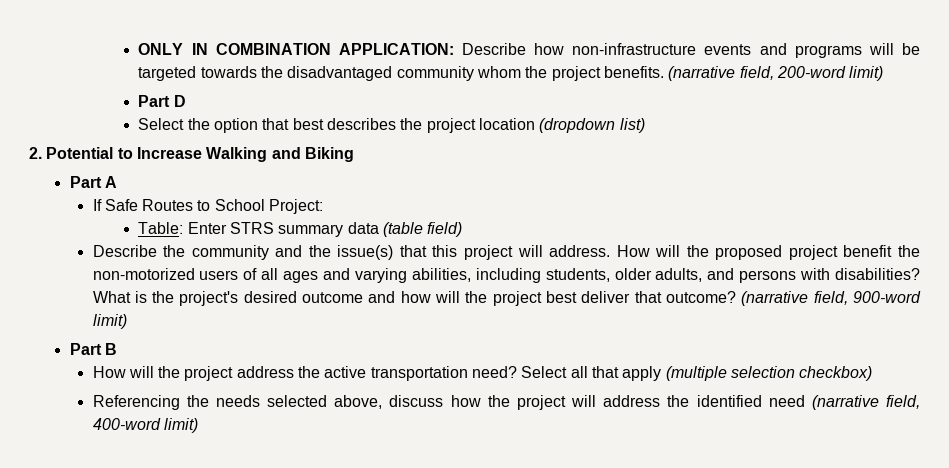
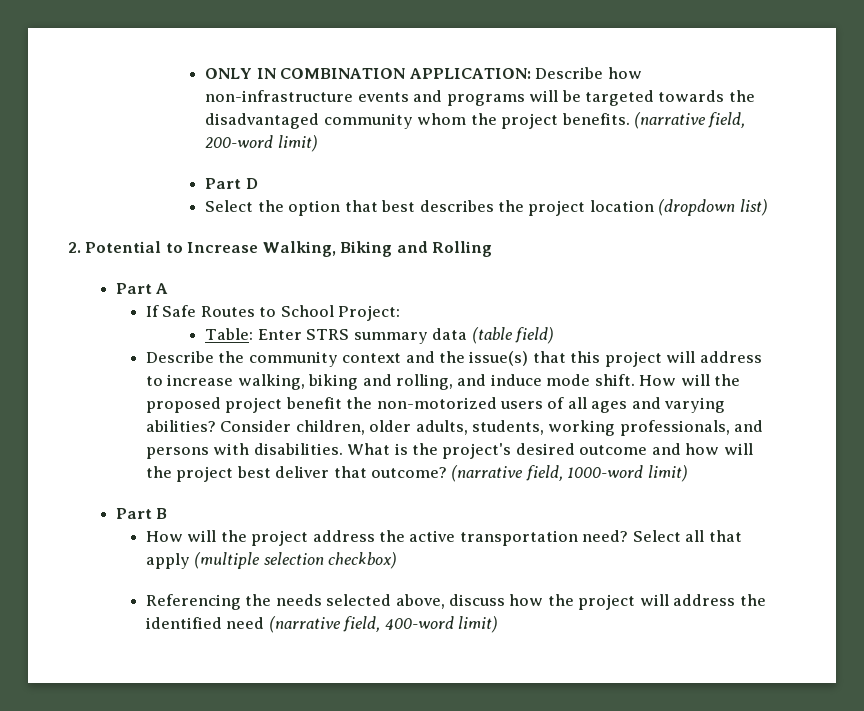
[206,147,354,162] Walking and Biking -> [262,241,493,257] Walking, Biking and Rolling
(269, 252) none -> [342,353,402,363] context
[549,245,611,257] address. -> [699,351,762,363] [145,374,635,390] address to increase walking, biking and rolling, and induce mode shift.
[411,268,703,283] abilities, including students, older adults, -> [145,420,730,436] abilities? Consider children, older adults, students, working professionals,
[835,268,921,280] disabilities? -> [253,443,343,455] disabilities.
[852,291,921,303] 900-word -> [567,465,644,478] 1000-word

